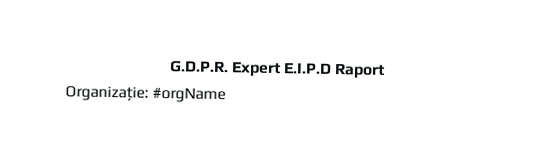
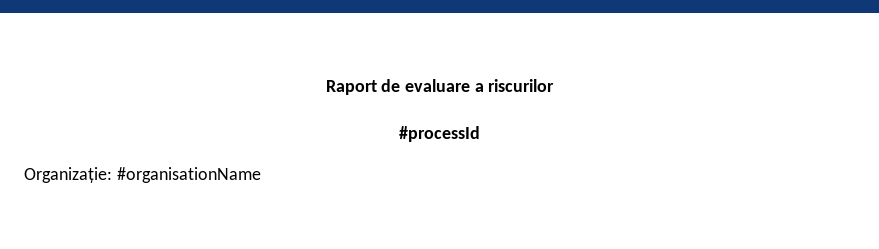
[168,60,386,79] G.D.P.R. Expert E.I.P.D Raport -> [325,79,555,95] [399,126,480,142] Raport de evaluare a riscurilor // #processId
[152,86,227,104] #orgName -> [116,167,261,183] #organisationName

